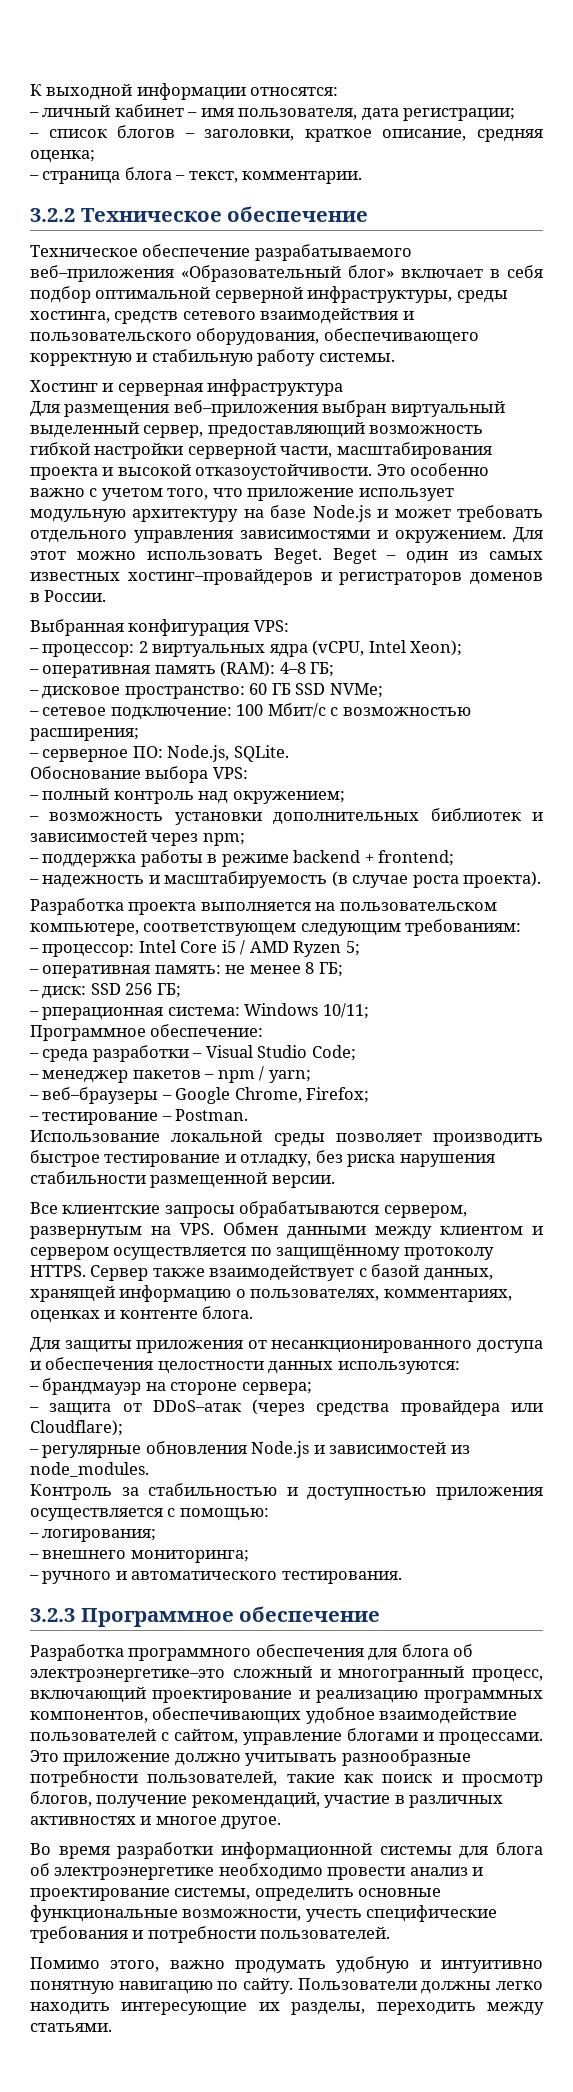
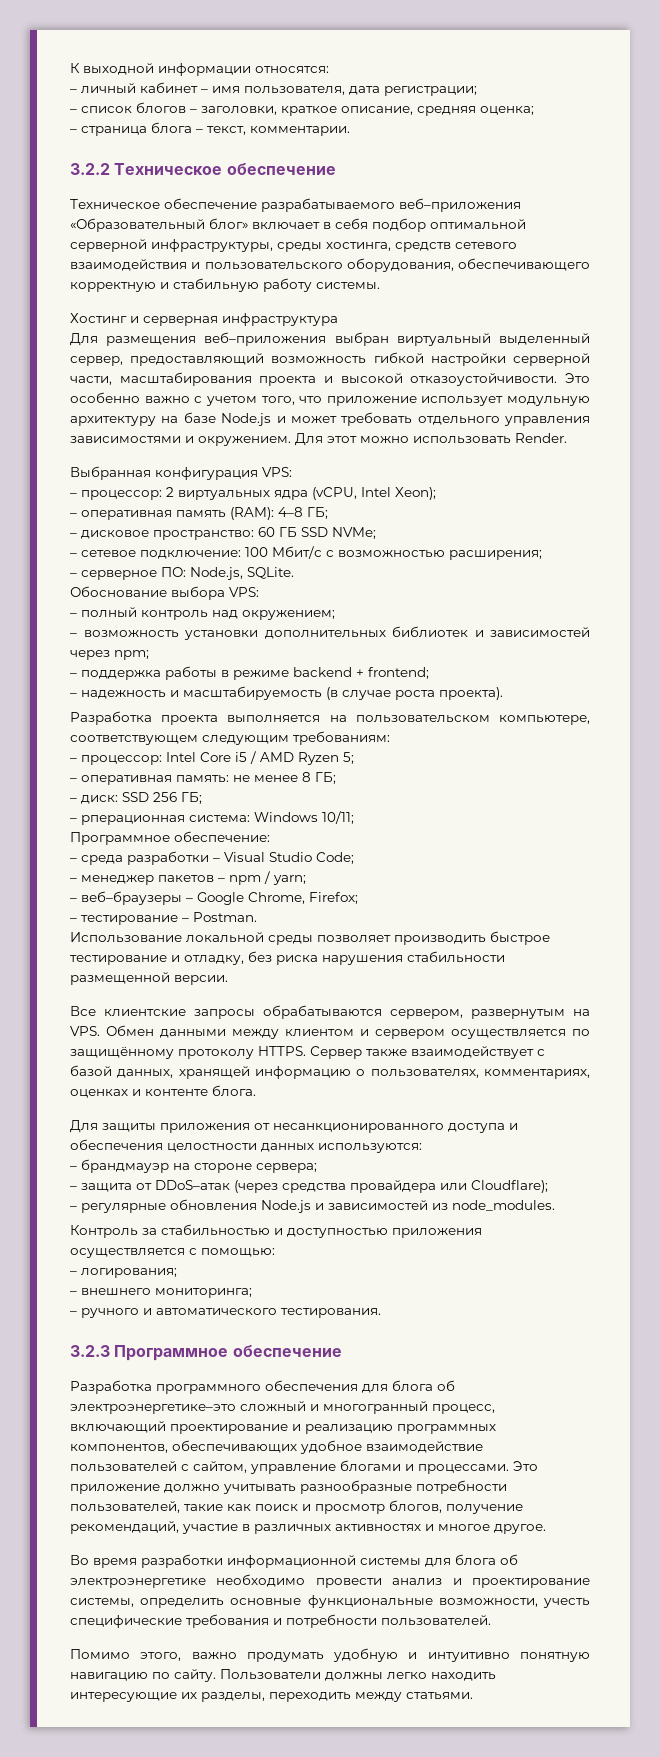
[273,548,543,564] [30,569,543,585] [30,590,107,602] Beget. Beget – один из самых известных хостинг–провайдеров и регистраторов доменов в России. -> [515,433,567,443] Render.

